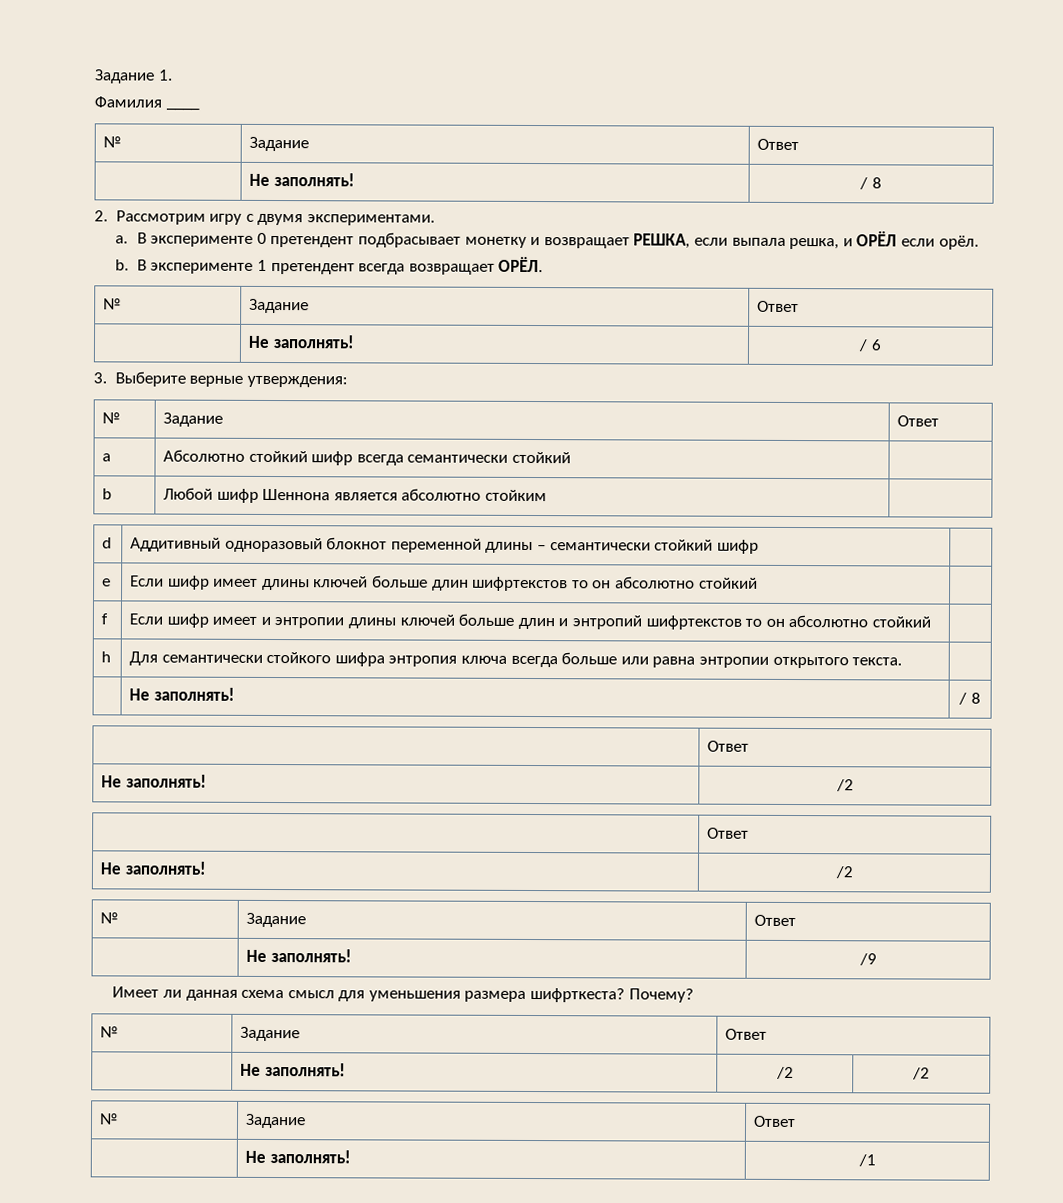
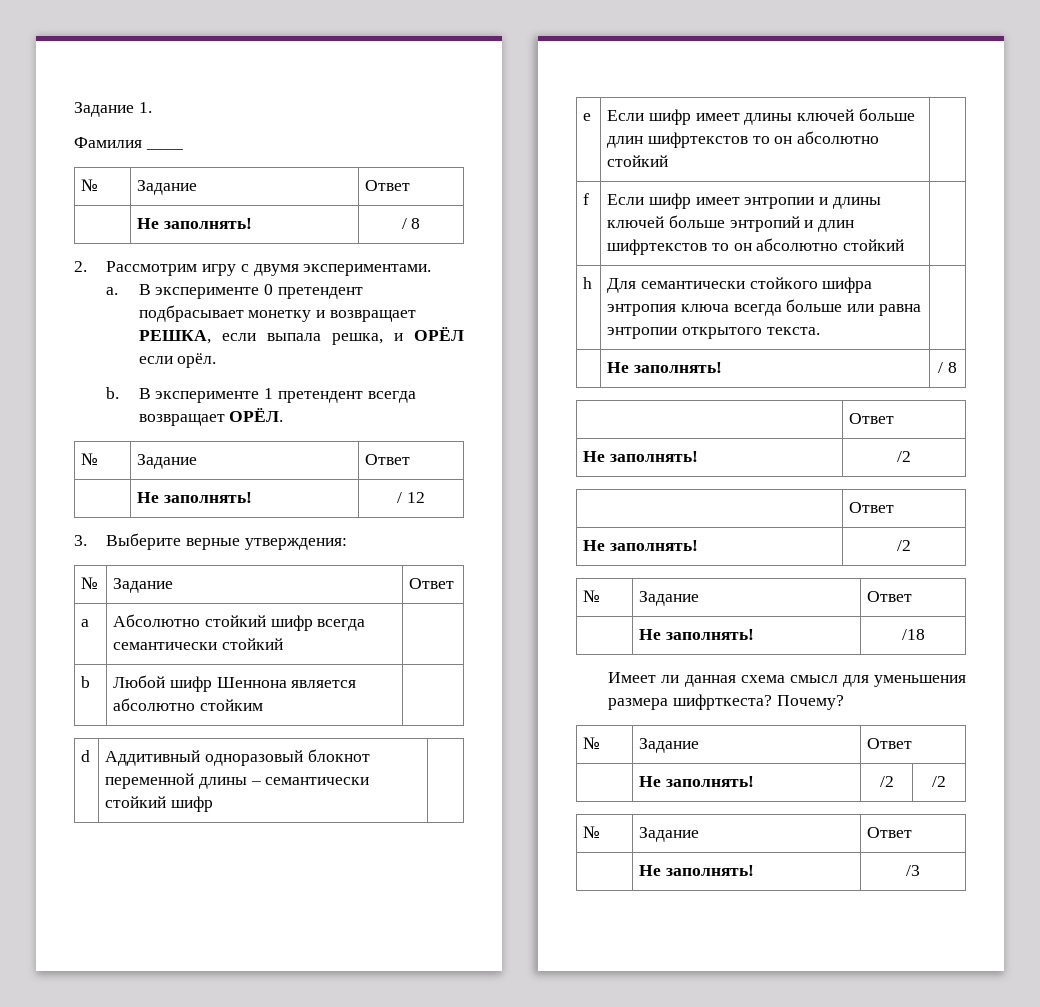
[870,339,882,351] 6 -> [406,492,425,503] 12
[260,613,642,630] и энтропии длины ключей больше длин и энтропий -> [744,197,881,209] [607,215,855,232] энтропии и длины ключей больше энтропий и длин
[858,953,877,966] /9 -> [901,629,925,640] /18
[857,1154,876,1167] /1 -> [906,865,920,876] /3

